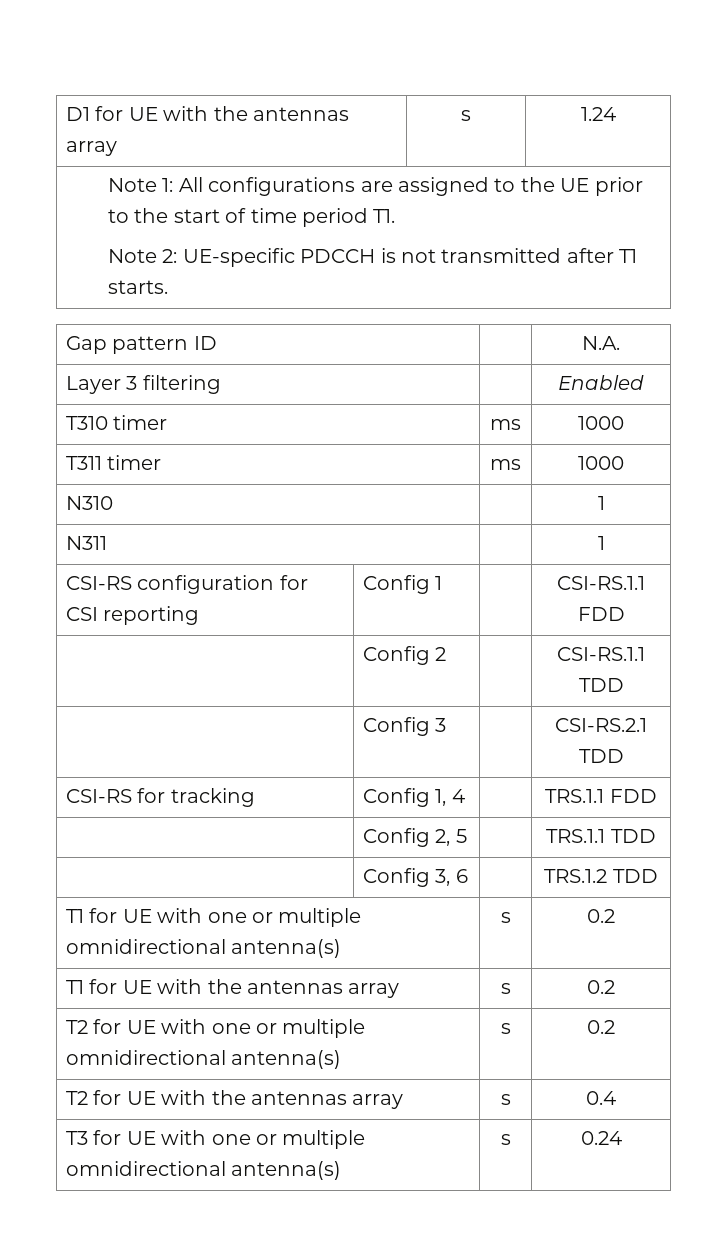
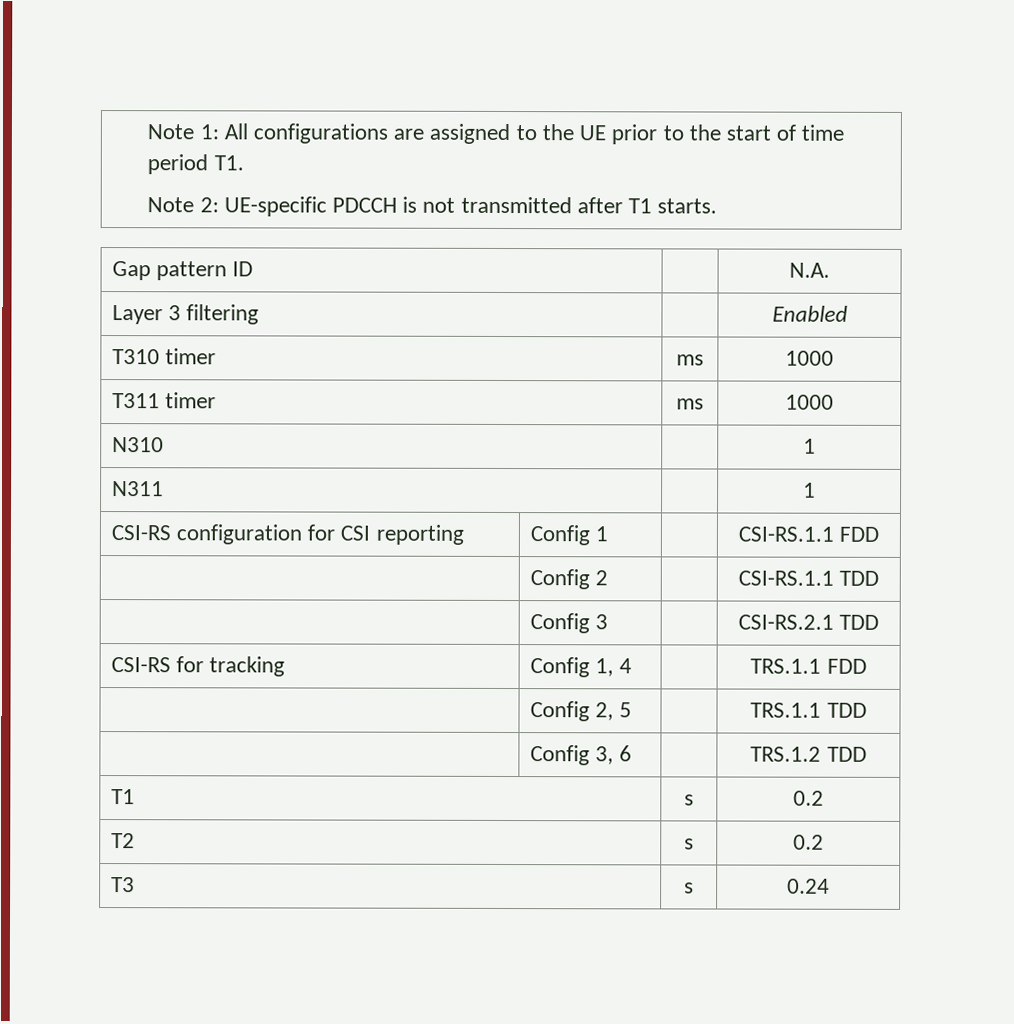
[66,106,350,121] [66,141,118,156] [461,110,471,121] [580,107,616,121] D1 for UE with the antennas array | s | 1.24 // -> (147, 132) none
[89,908,362,927] [66,939,342,958] [500,912,511,923] [587,909,615,923] [66,979,400,998] [500,983,511,994] [587,980,615,994] [66,1019,366,1038] [66,1050,342,1069] [500,1023,511,1034] [587,1020,615,1034] [66,1090,404,1109] [500,1094,511,1105] [586,1091,616,1105] [66,1130,366,1149] [66,1161,342,1180] for UE with one or multiple omnidirectional antenna(s) | s | 0.2 // T1 for UE with the antennas array | s | 0.2 // T2 for UE with one or multiple omnidirectional antenna(s) | s | 0.2 // T2 for UE with the antennas array | s | 0.4 // T3 for UE with one or multiple omnidirectional antenna(s) -> [684,794,694,806] [793,790,824,806] [110,833,135,849] [684,838,694,850] [793,834,824,850] [110,877,135,893] | s | 0.2 // T2 | s | 0.2 // T3

